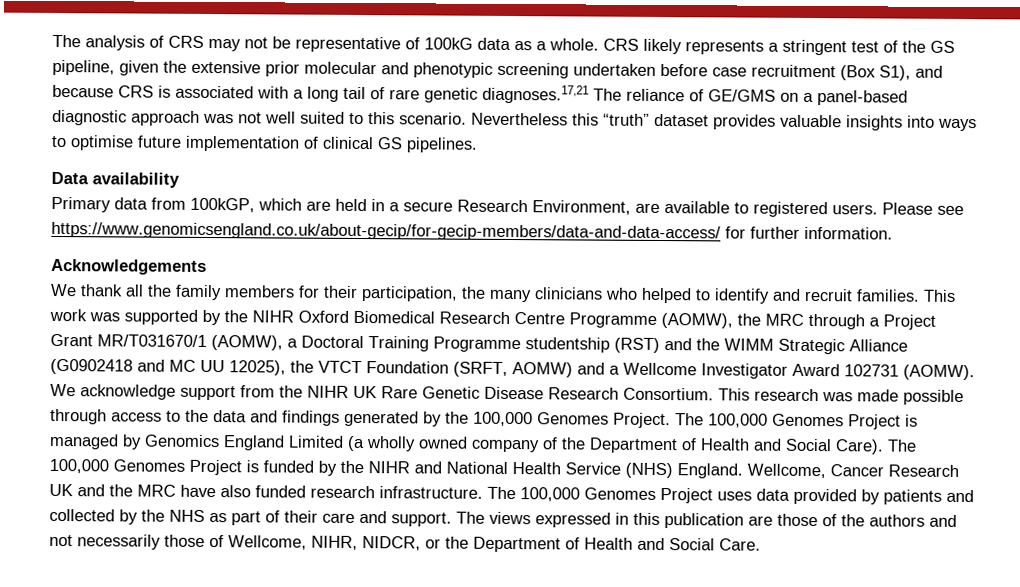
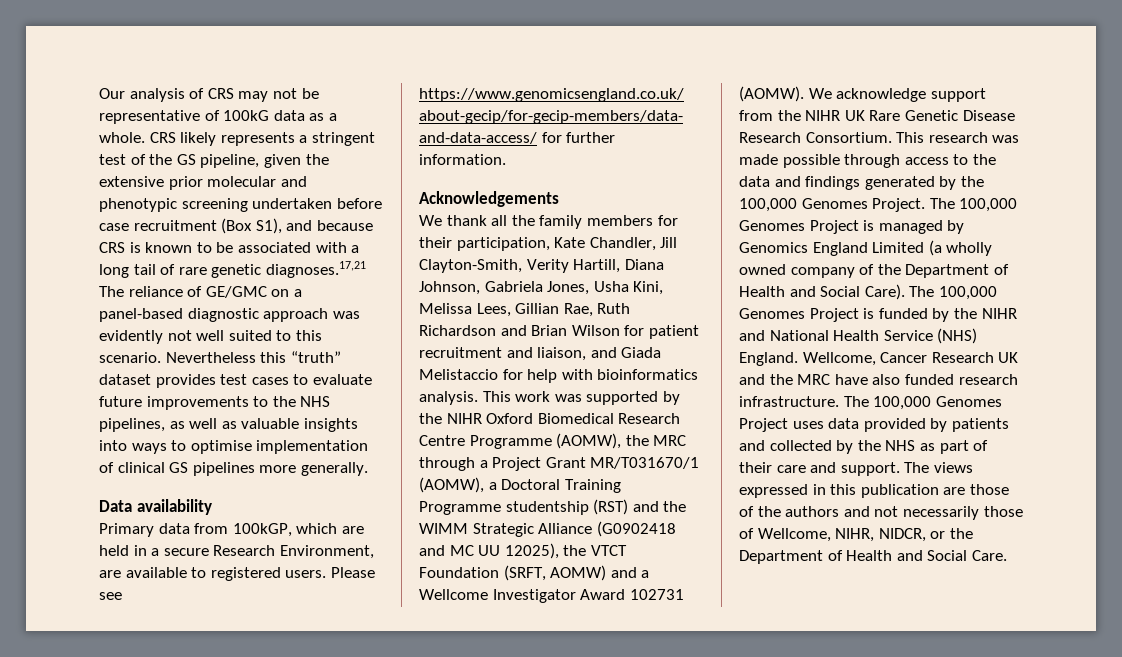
[52,34,81,48] The -> [99,88,125,99] Our
(171, 91) none -> [145,242,234,253] known to be
[708,89,776,102] GE/GMS -> [205,286,267,298] GE/GMC
(234, 118) none -> [99,330,163,344] evidently
(776, 122) none -> [220,374,372,385] [99,396,331,410] [99,418,237,432] test cases to evaluate future improvements to the NHS pipelines, as well as
[137,135,182,148] future -> (252, 447) none
[406,137,478,153] pipelines. -> [192,462,368,476] pipelines more generally.
[461,286,920,304] the many clinicians who helped to identify and recruit families. -> [554,237,678,251] [419,259,664,273] [419,281,664,295] [419,303,631,317] [419,325,699,339] [419,347,662,361] [419,369,699,383] [419,391,478,405] Kate Chandler, Jill Clayton-Smith, Verity Hartill, Diana Johnson, Gabriela Jones, Usha Kini, Melissa Lees, Gillian Rae, Ruth Richardson and Brian Wilson for patient recruitment and liaison, and Giada Melistaccio for help with bioinformatics analysis.

